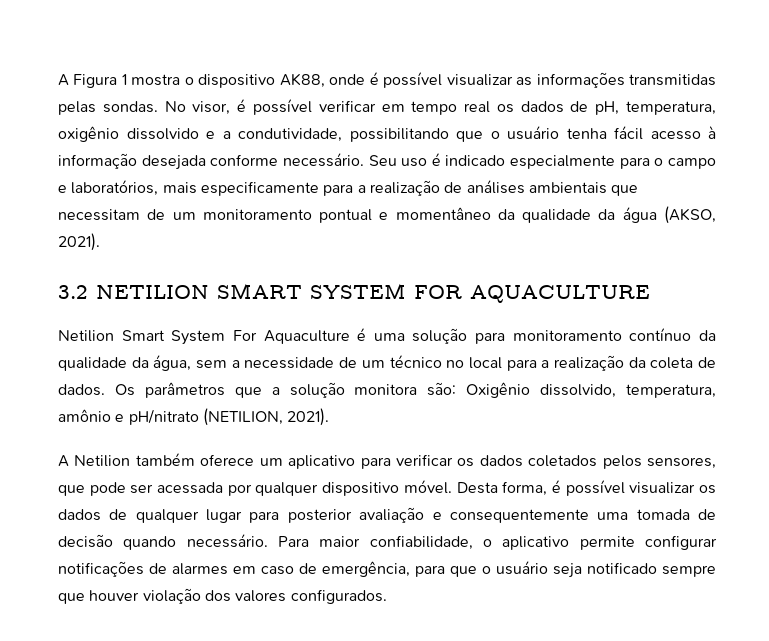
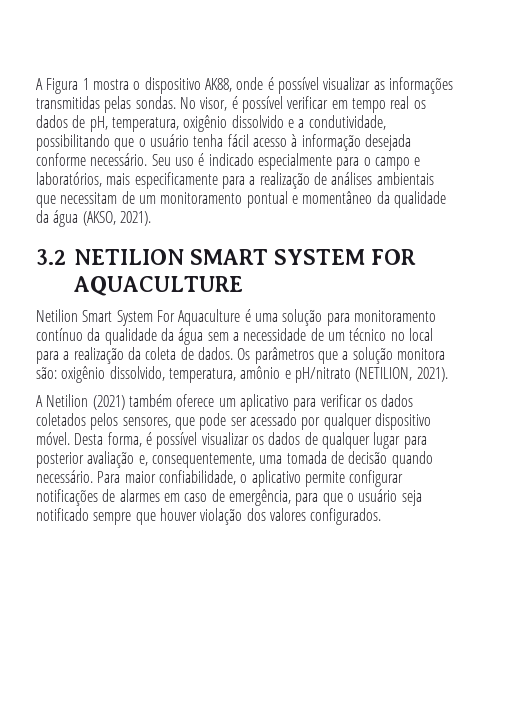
[153,355,192,371] água, -> [178,328,204,345] água
[466,382,531,398] Oxigênio -> [61,366,106,383] oxigênio
(131, 461) none -> [92,395,125,410] (2021)
[157,482,224,494] acessada -> [249,413,297,426] acessado
[432,509,589,523] e consequentemente -> [138,453,255,468] e, consequentemente,

